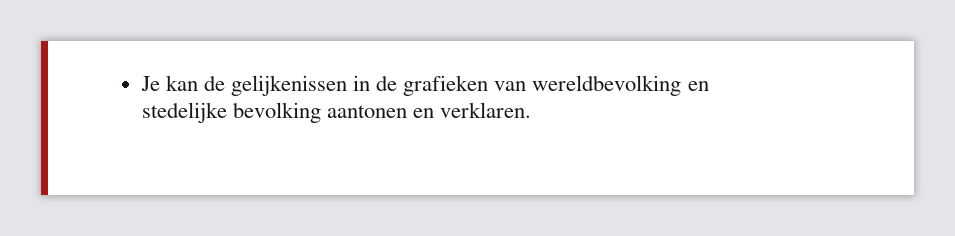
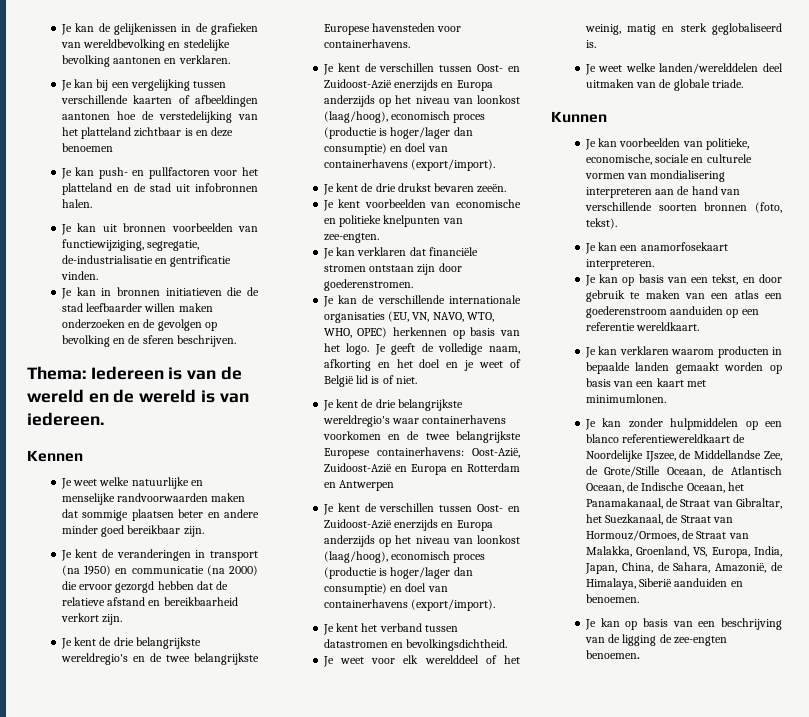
(532, 110) none -> [60,79,227,91] [60,95,258,107] [61,111,258,123] [61,127,234,139] [61,143,113,152] [60,167,258,179] [61,183,258,195] [61,199,92,208] [60,223,258,235] [61,239,200,251] [61,255,232,267] [60,271,98,280] [60,287,259,299] [61,303,213,312] [61,319,217,331] [61,335,236,347] [27,366,242,380] [27,389,249,403] [27,412,104,426] [27,450,83,462] [60,477,203,489] [61,493,246,505] [61,509,259,521] [61,525,204,537] [60,549,258,561] [61,565,258,576] [61,581,229,593] [61,597,238,606] [60,613,123,625] [60,637,201,649] [60,653,259,665] [323,23,462,35] [323,39,410,48] [322,63,520,75] [323,79,493,91] [323,95,520,107] [323,111,486,123] [323,127,473,139] [323,143,448,155] [323,159,496,171] [322,183,507,195] [322,199,521,211] [323,215,463,227] [323,233,379,243] [322,247,478,259] [323,263,462,275] [323,279,413,291] [322,295,521,307] [323,311,494,323] [323,327,520,339] [323,343,520,355] [323,359,521,371] [323,375,417,387] [322,399,463,411] [322,415,507,427] [322,431,521,443] [323,447,520,459] [323,463,520,475] [323,480,395,491] [322,503,520,515] [323,519,493,531] [323,535,520,547] [323,551,486,563] [323,567,473,579] [323,583,448,595] [323,599,496,611] [322,623,458,635] [323,639,508,651] [322,655,520,667] [584,23,782,35] [585,40,596,48] [584,63,783,75] [585,79,743,91] [551,111,607,123] [584,138,749,150] [585,154,752,165] [584,170,726,182] [585,186,740,198] [584,202,782,213] [585,218,617,229] [584,242,728,254] [585,259,654,270] [584,274,782,286] [585,290,782,302] [585,306,759,318] [585,322,700,331] [584,346,782,358] [585,362,782,374] [585,378,706,387] [585,394,666,403] [584,418,782,430] [585,434,746,443] [585,450,782,462] [585,466,782,477] [585,482,744,493] [585,498,782,509] [585,514,733,525] [585,530,749,541] [585,546,782,558] [584,562,783,574] [585,578,743,590] [585,594,639,603] [584,618,782,630] [584,634,727,646] [585,650,640,659] // Je kan bij een vergelijking tussen verschillende kaarten of afbeeldingen aantonen hoe de verstedelijking van het platteland zichtbaar is en deze benoemen // Je kan push- en pullfactoren voor het platteland en de stad uit infobronnen halen. // Je kan uit bronnen voorbeelden van functiewijziging, segregatie, de-industrialisatie en gentrificatie vinden. // Je kan in bronnen initiatieven die de stad leefbaarder willen maken onderzoeken en de gevolgen op bevolking en de sferen beschrijven. // Thema: Iedereen is van de wereld en de wereld is van iedereen. // Kennen // Je weet welke natuurlijke en menselijke randvoorwaarden maken dat sommige plaatsen beter en andere minder goed bereikbaar zijn. // Je kent de veranderingen in transport (na 1950) en communicatie (na 2000) die ervoor gezorgd hebben dat de relatieve afstand en bereikbaarheid verkort zijn. // Je kent de drie belangrijkste wereldregio's en de twee belangrijkste Europese havensteden voor containerhavens. // Je kent de verschillen tussen Oost- en Zuidoost-Azië enerzijds en Europa anderzijds op het niveau van loonkost (laag/hoog), economisch proces (productie is hoger/lager dan consumptie) en doel van containerhavens (export/import). // Je kent de drie drukst bevaren zeeën. // Je kent voorbeelden van economische en politieke knelpunten van zee-engten. // Je kan verklaren dat financiële stromen ontstaan zijn door goederenstromen. // Je kan de verschillende internationale organisaties (EU, VN, NAVO, WTO, WHO, OPEC) herkennen op basis van het logo. Je geeft de volledige naam, afkorting en het doel en je weet of België lid is of niet. // Je kent de drie belangrijkste wereldregio's waar containerhavens voorkomen en de twee belangrijkste Europese containerhavens: Oost-Azië, Zuidoost-Azië en Europa en Rotterdam en Antwerpen // Je kent de verschillen tussen Oost- en Zuidoost-Azië enerzijds en Europa anderzijds op het niveau van loonkost (laag/hoog), economisch proces (productie is hoger/lager dan consumptie) en doel van containerhavens (export/import). // Je kent het verband tussen datastromen en bevolkingsdichtheid. // Je weet voor elk werelddeel of het weinig, matig en sterk geglobaliseerd is. // Je weet welke landen/werelddelen deel uitmaken van de globale triade. // Kunnen // Je kan voorbeelden van politieke, economische, sociale en culturele vormen van mondialisering interpreteren aan de hand van verschillende soorten bronnen (foto, tekst). // Je kan een anamorfosekaart interpreteren. // Je kan op basis van een tekst, en door gebruik te maken van een atlas een goederenstroom aanduiden op een referentie wereldkaart. // Je kan verklaren waarom producten in bepaalde landen gemaakt worden op basis van een kaart met minimumlonen. // Je kan zonder hulpmiddelen op een blanco referentiewereldkaart de Noordelijke IJszee, de Middellandse Zee, de Grote/Stille Oceaan, de Atlantisch Oceaan, de Indische Oceaan, het Panamakanaal, de Straat van Gibraltar, het Suezkanaal, de Straat van Hormouz/Ormoes, de Straat van Malakka, Groenland, VS, Europa, India, Japan, China, de Sahara, Amazonië, de Himalaya, Siberië aanduiden en benoemen. // Je kan op basis van een beschrijving van de ligging de zee-engten benoemen.

